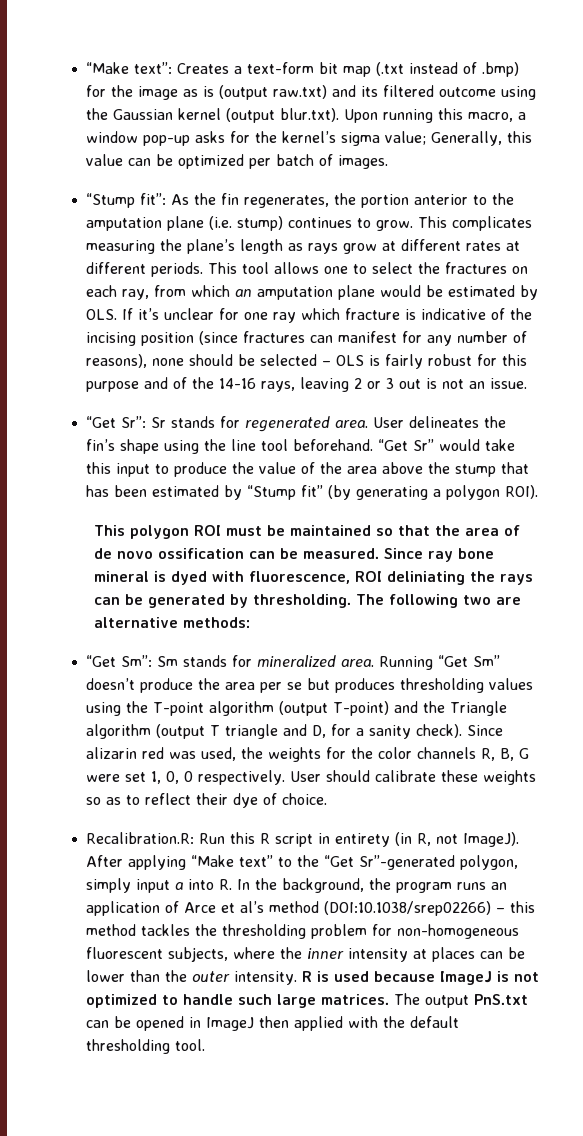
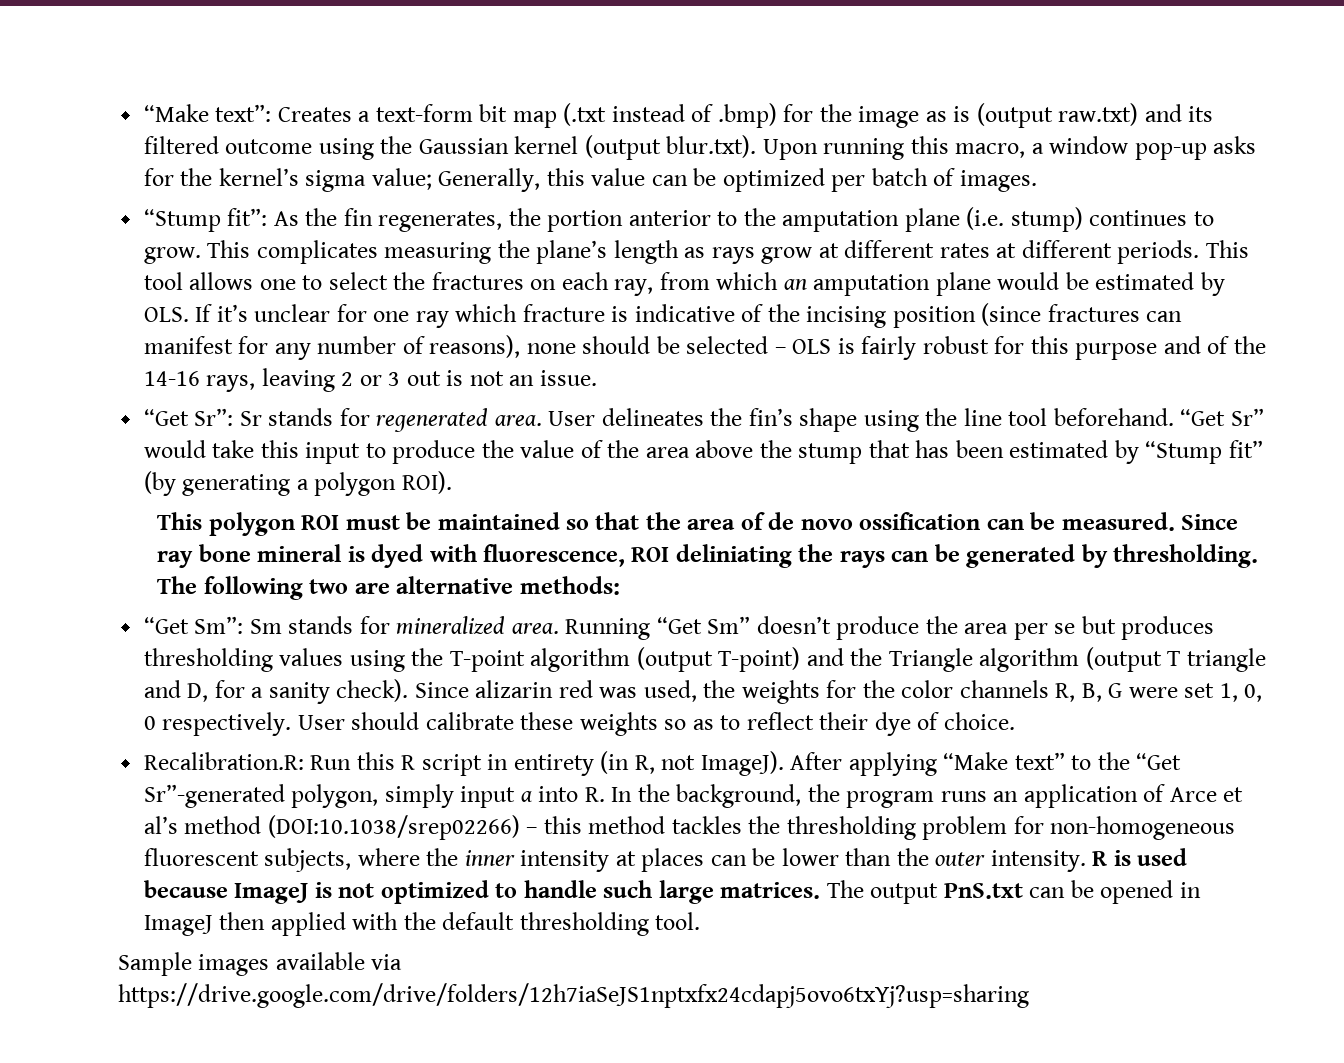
(206, 1045) none -> [117,952,403,976] [117,983,1029,1008] // Sample images available via https://drive.google.com/drive/folders/12h7iaSeJS1nptxfx24cdapj5ovo6txYj?usp=sharing

